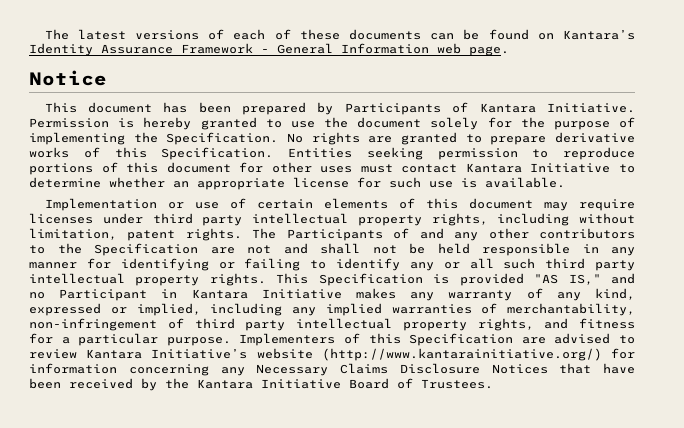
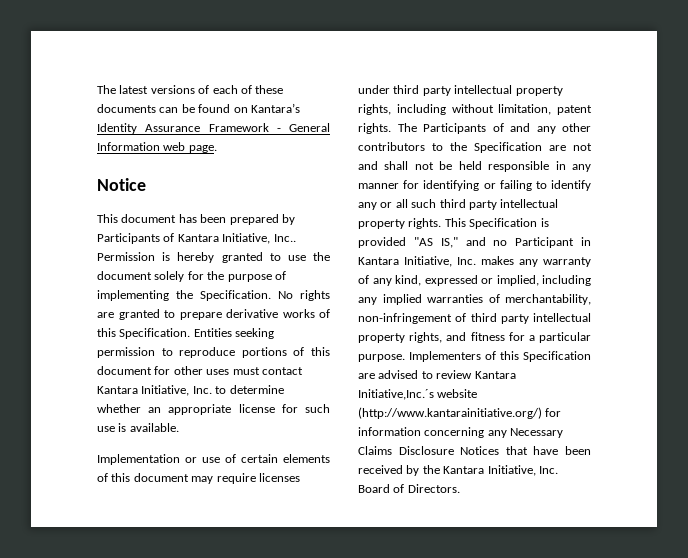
[547,103,635,113] Initiative. -> [222,233,296,244] Initiative, Inc..
[530,163,611,173] Initiative -> [141,385,212,396] Initiative, Inc.
[261,289,342,299] Initiative -> [404,256,476,267] Initiative, Inc.
[151,349,248,359] Initiative’s -> [358,389,434,400] Initiative,Inc.´s
[261,379,341,389] Initiative -> [487,465,558,476] Initiative, Inc.
[421,379,493,389] Trustees. -> [407,484,460,493] Directors.

